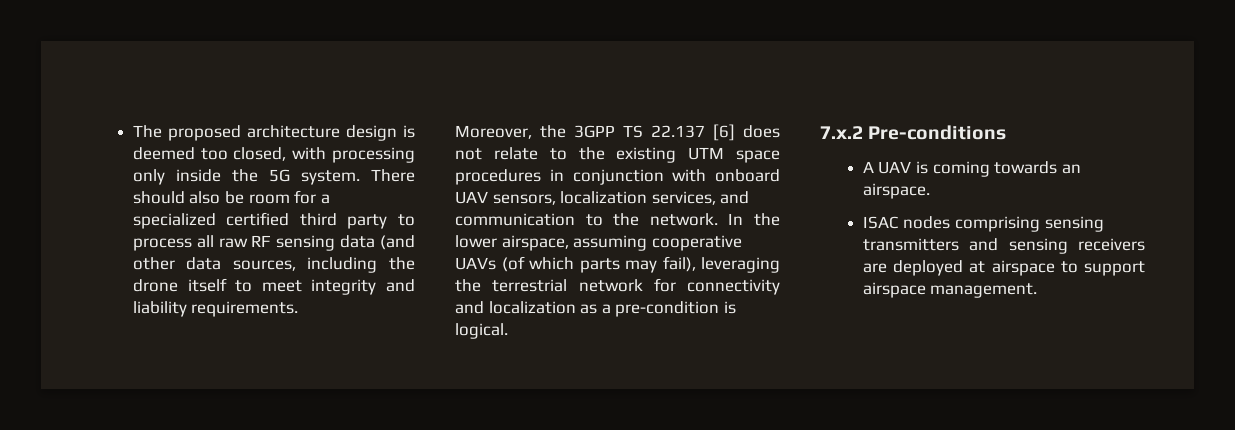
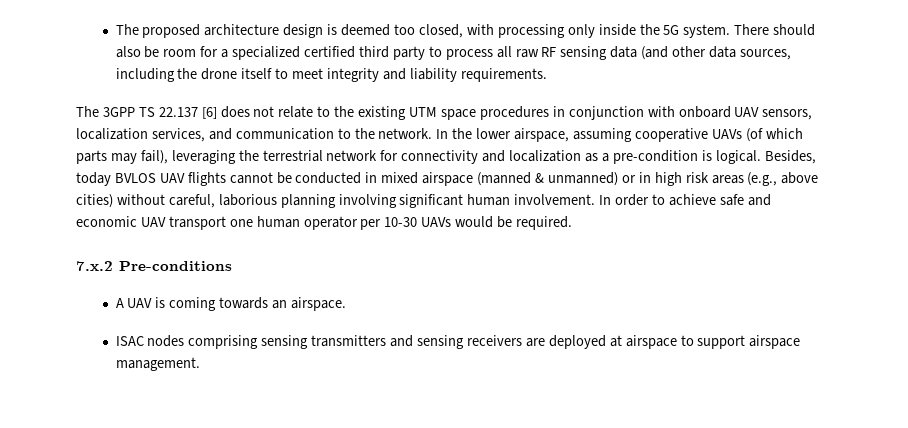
[455,125,566,139] Moreover, the -> [76,106,99,117] The
(508, 331) none -> [764,150,816,164] [76,172,819,186] [76,194,771,208] [76,216,573,230] Besides, today BVLOS UAV flights cannot be conducted in mixed airspace (manned & unmanned) or in high risk areas (e.g., above cities) without careful, laborious planning involving significant human involvement. In order to achieve safe and economic UAV transport one human operator per 10-30 UAVs would be required.

